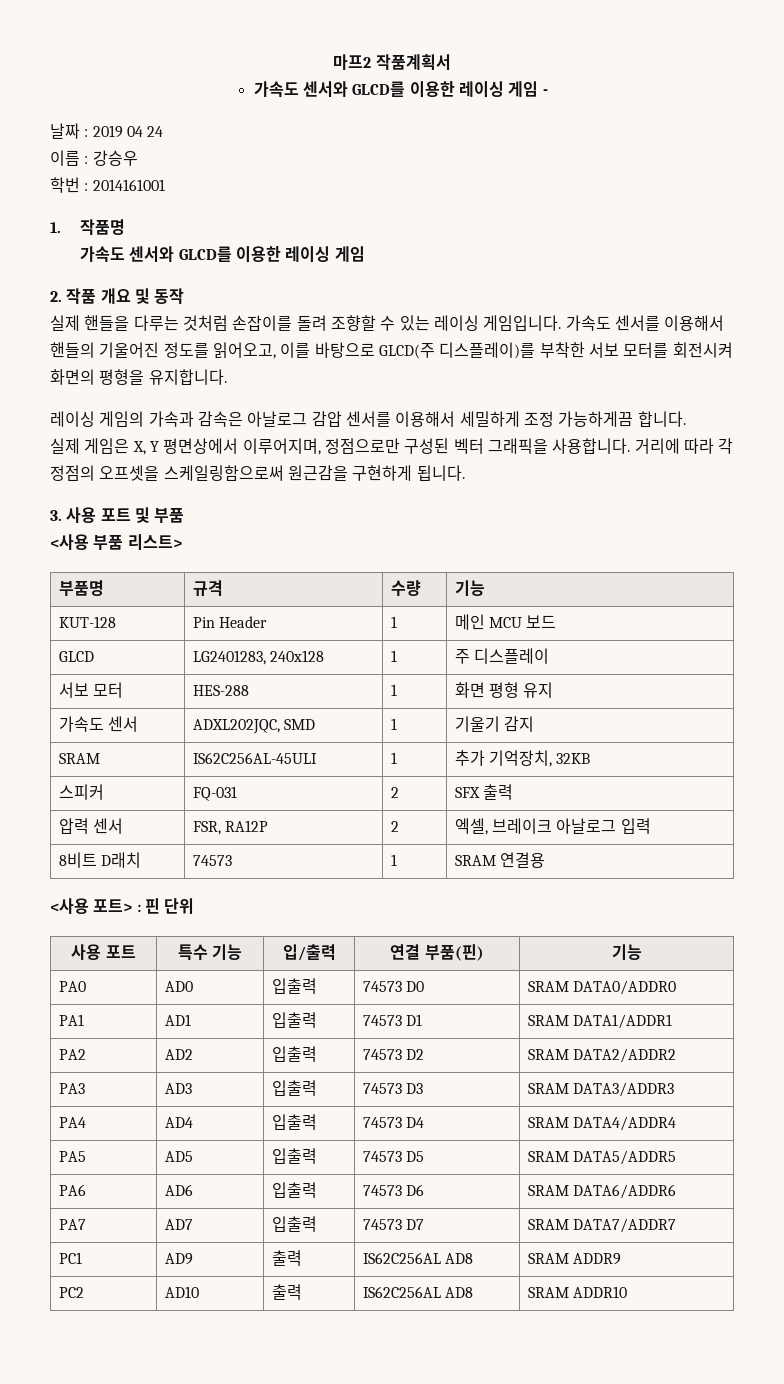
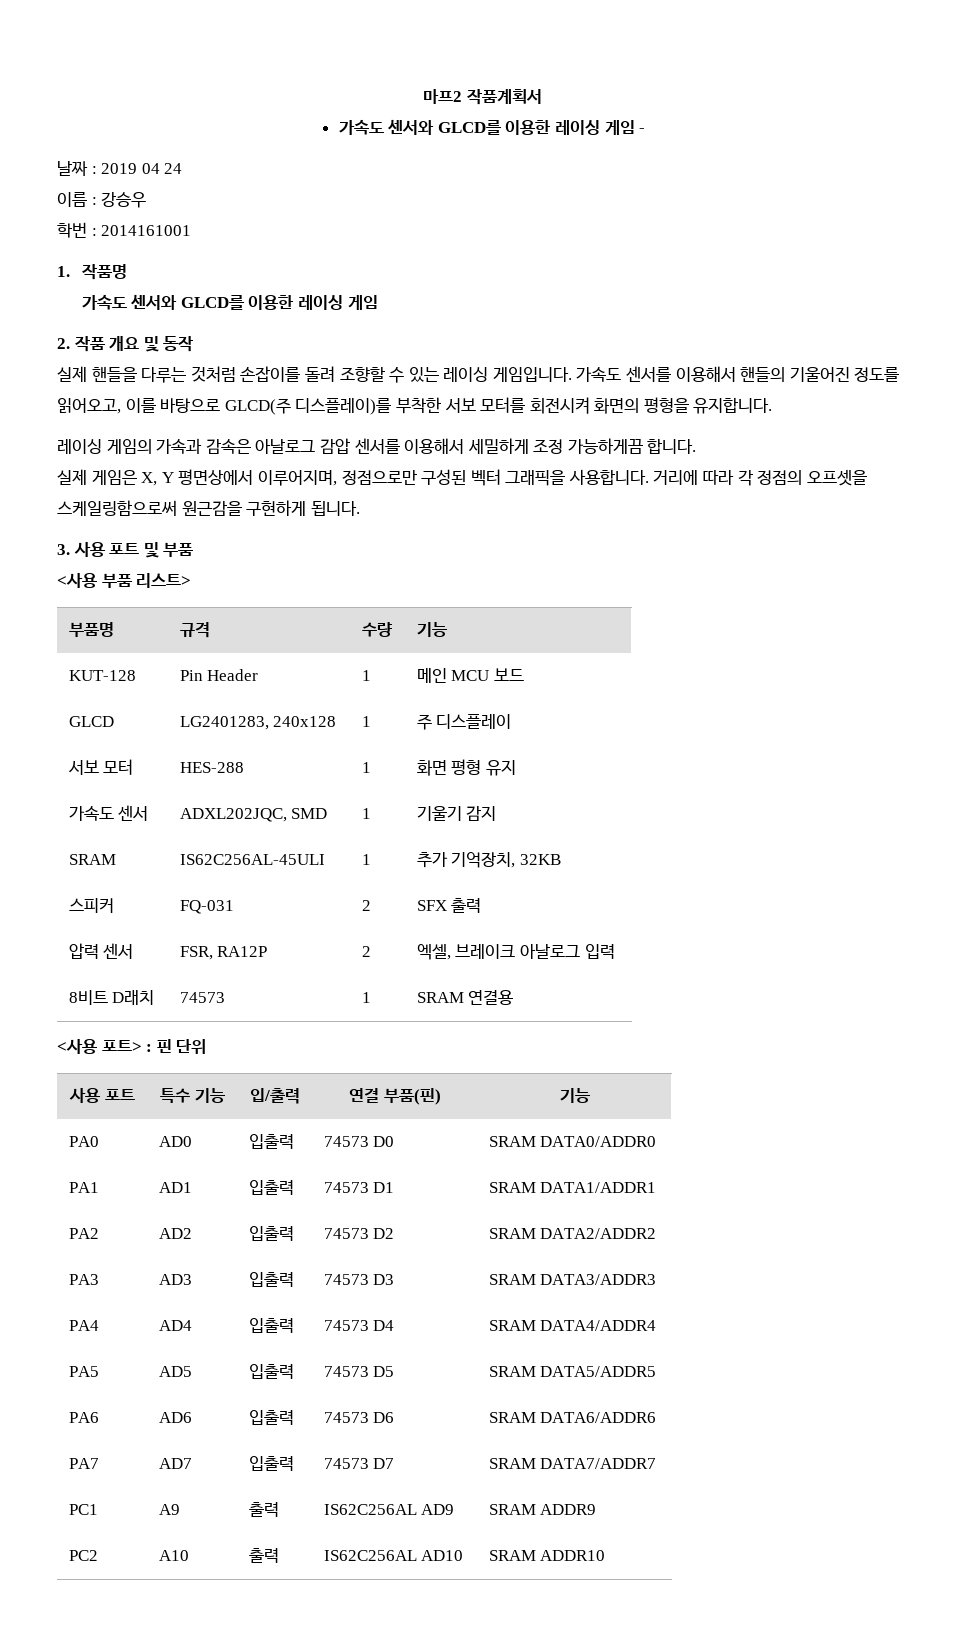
[164,1253,193,1265] [271,1250,302,1266] [362,1252,474,1264] AD9 | 출력 | IS62C256AL AD8 -> [158,1504,180,1515] [248,1502,279,1517] [323,1504,455,1515] A9 | 출력 | IS62C256AL AD9
[164,1286,199,1298] [271,1284,302,1300] [362,1286,474,1298] AD10 | 출력 | IS62C256AL AD8 -> [158,1550,189,1561] [248,1548,279,1563] [323,1550,464,1561] A10 | 출력 | IS62C256AL AD10

